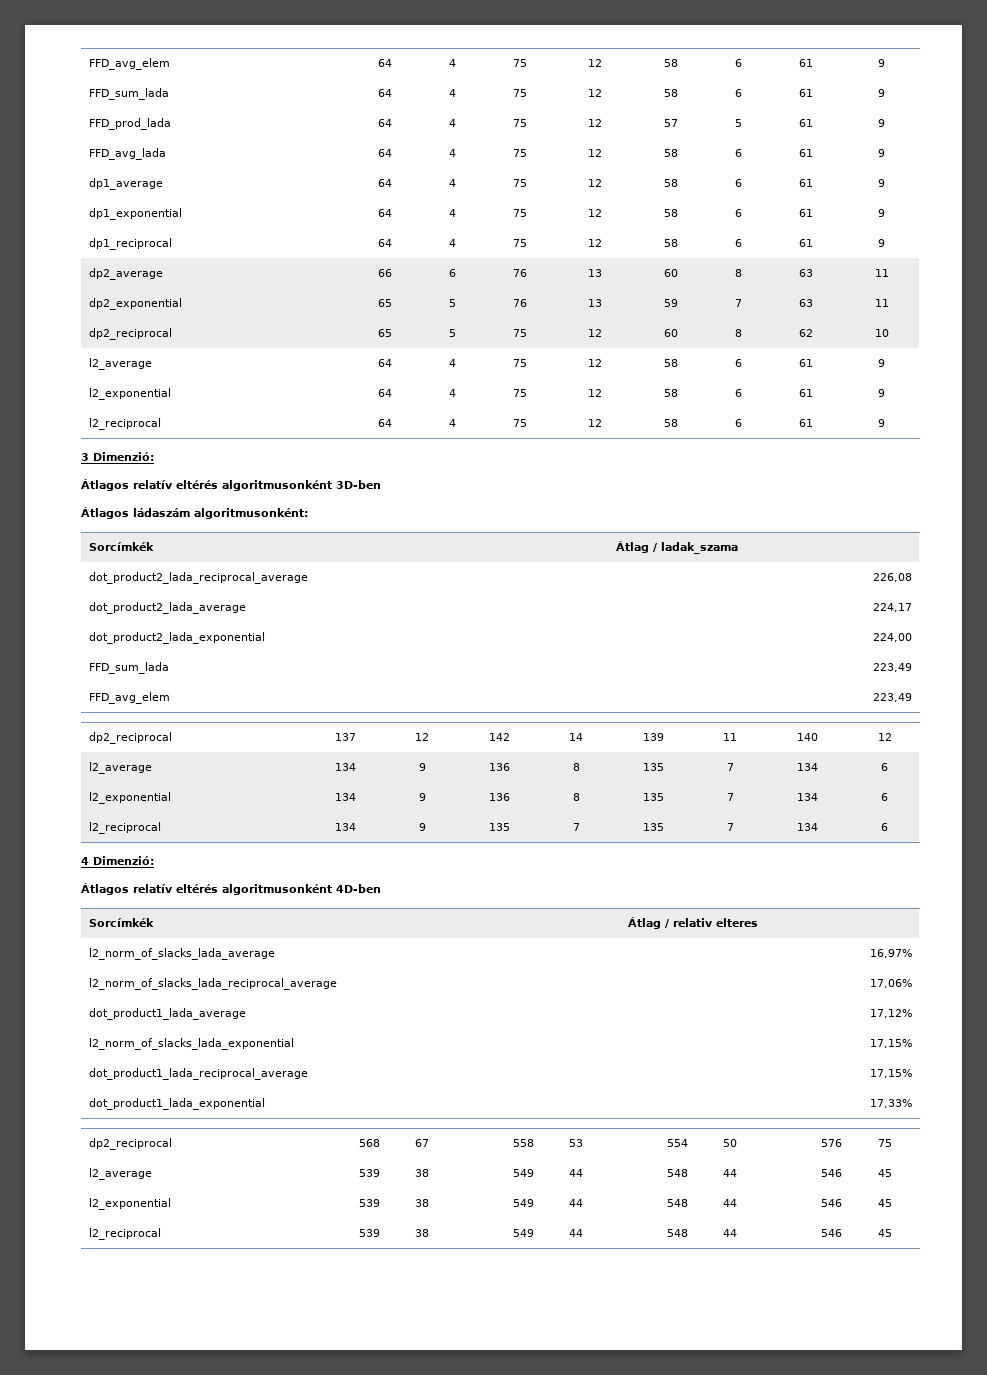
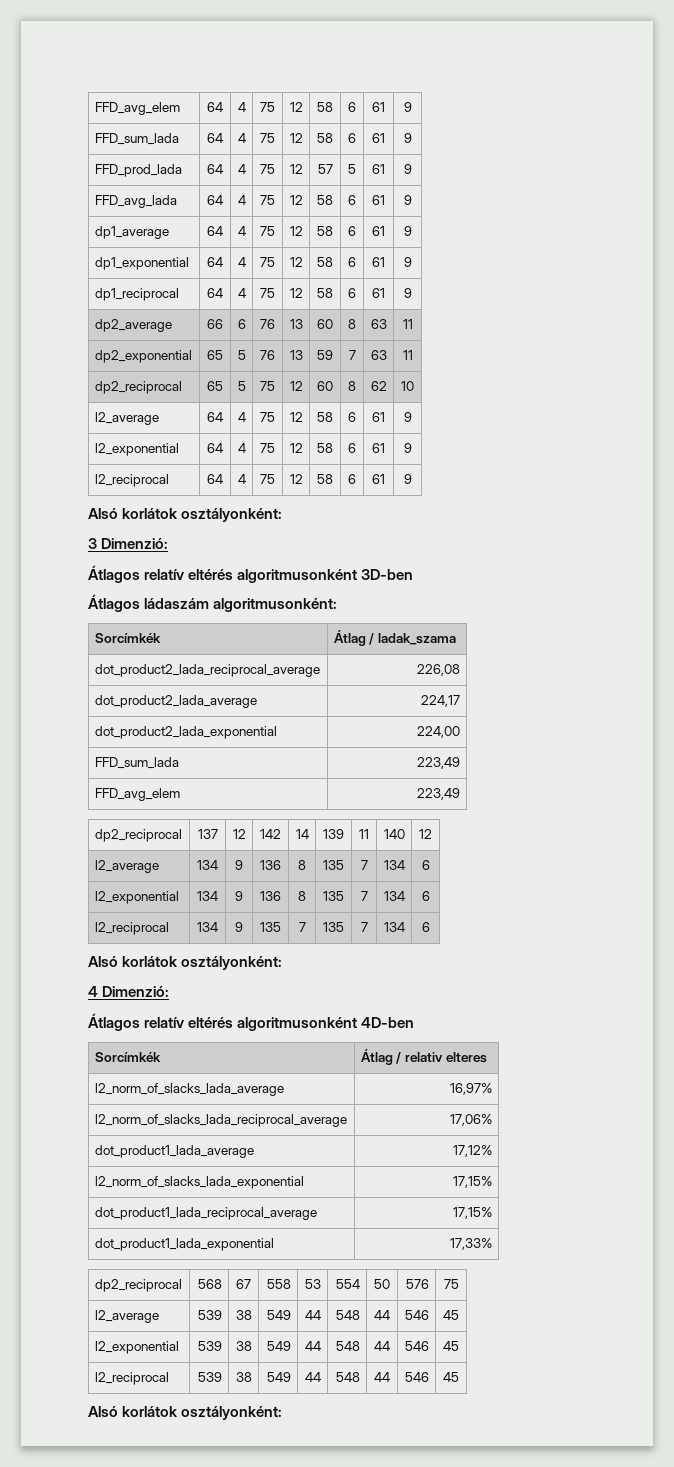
(885, 423) none -> [88,508,283,522] // Alsó korlátok osztályonként:
(888, 827) none -> [88,956,283,970] // Alsó korlátok osztályonként:
(892, 1233) none -> [88,1406,283,1420] // Alsó korlátok osztályonként:

